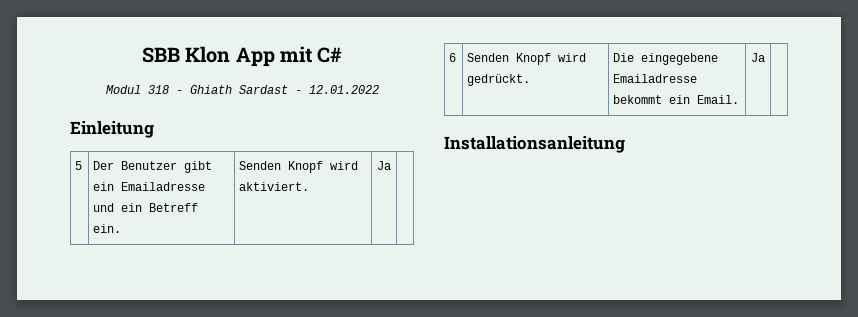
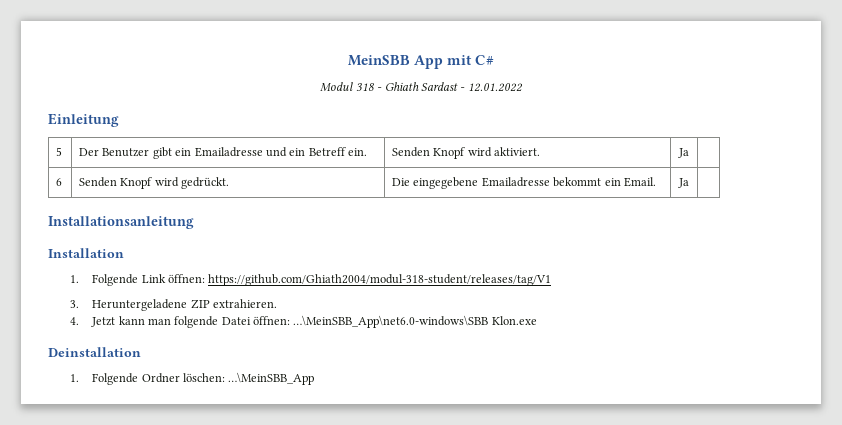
[141,46,231,63] SBB Klon -> [347,55,410,66] MeinSBB
(625, 144) none -> [48,248,124,258] [70,274,552,286] [70,299,277,311] [70,315,537,328] [48,347,141,357] [70,372,315,385] // Installation // 1. Folgende Link öffnen: https://github.com/Ghiath2004/modul-318-student/releases/tag/V1 // 3. Heruntergeladene ZIP extrahieren. // 4. Jetzt kann man folgende Datei öffnen: …\MeinSBB_App\net6.0-windows\SBB Klon.exe // Deinstallation // 1. Folgende Ordner löschen: …\MeinSBB_App

